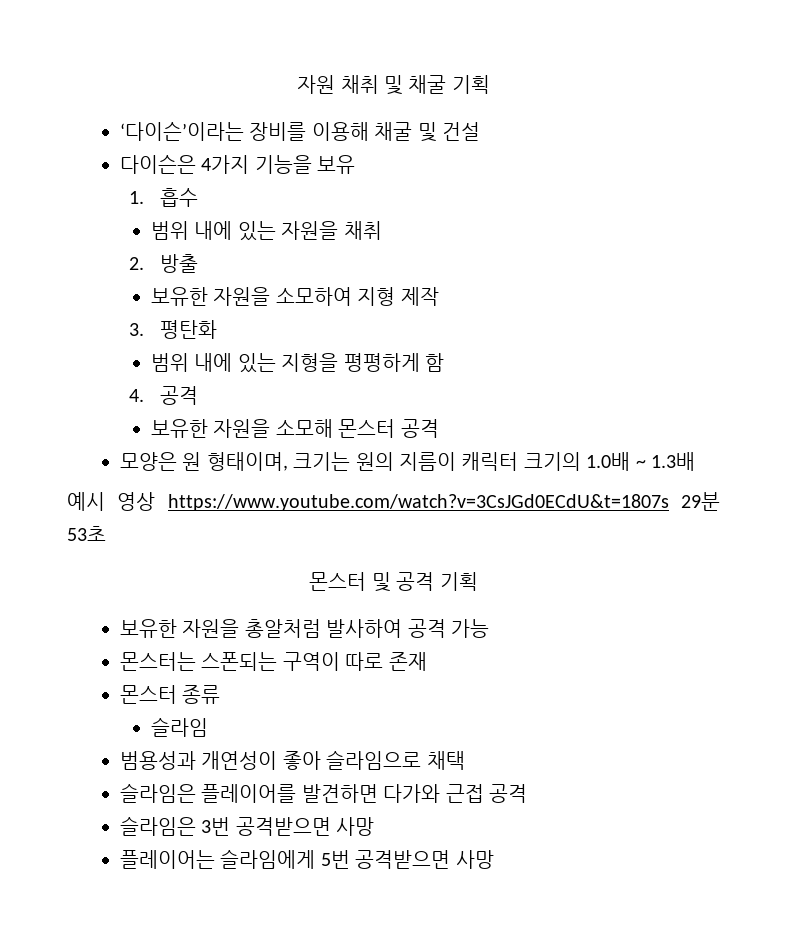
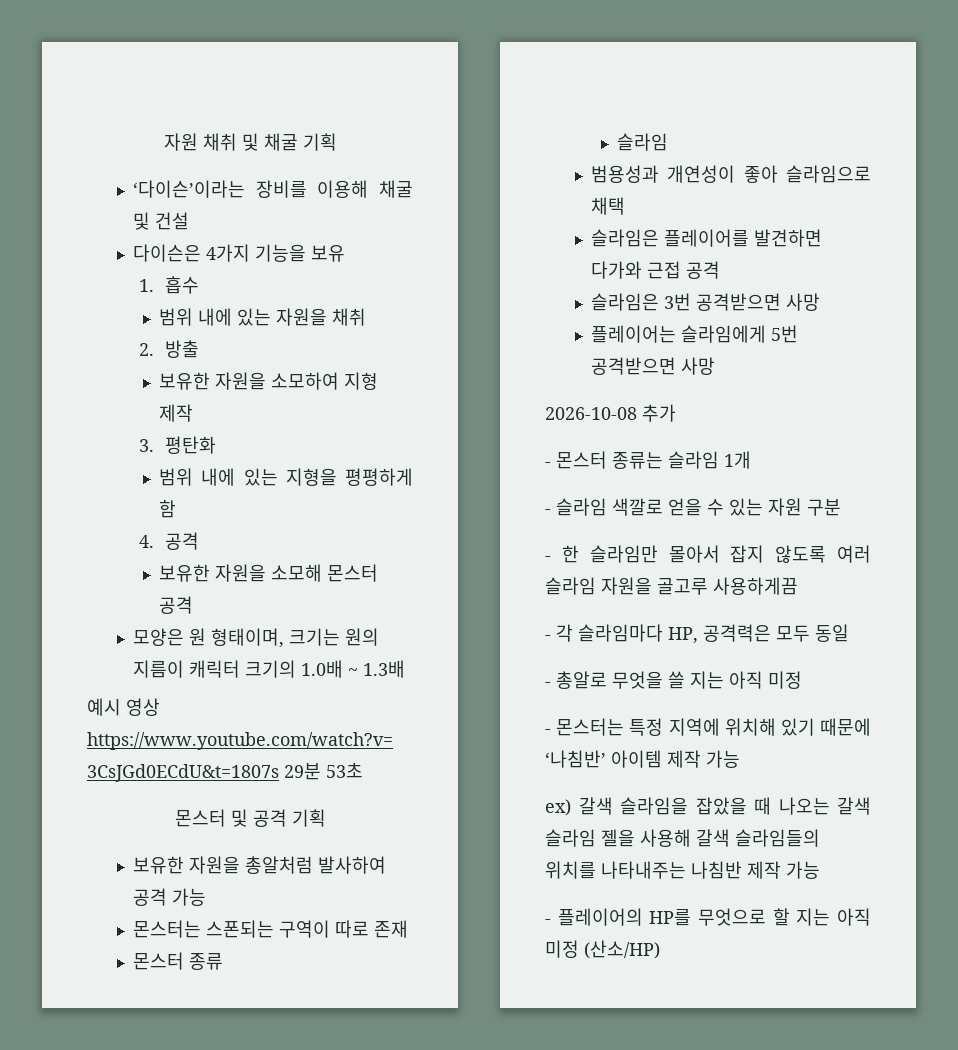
(494, 859) none -> [545,404,676,422] [545,451,751,469] [545,498,841,516] [545,545,871,563] [545,577,798,595] [545,624,849,644] [545,671,802,689] [545,718,871,736] [545,750,740,768] [545,797,871,816] [545,829,820,847] [545,861,820,879] [545,908,871,926] [545,940,660,959] // 2026-10-08 추가 // - 몬스터 종류는 슬라임 1개 // - 슬라임 색깔로 얻을 수 있는 자원 구분 // - 한 슬라임만 몰아서 잡지 않도록 여러 슬라임 자원을 골고루 사용하게끔 // - 각 슬라임마다 HP, 공격력은 모두 동일 // - 총알로 무엇을 쓸 지는 아직 미정 // - 몬스터는 특정 지역에 위치해 있기 때문에 ‘나침반’ 아이템 제작 가능 // ex) 갈색 슬라임을 잡았을 때 나오는 갈색 슬라임 젤을 사용해 갈색 슬라임들의 위치를 나타내주는 나침반 제작 가능 // - 플레이어의 HP를 무엇으로 할 지는 아직 미정 (산소/HP)

